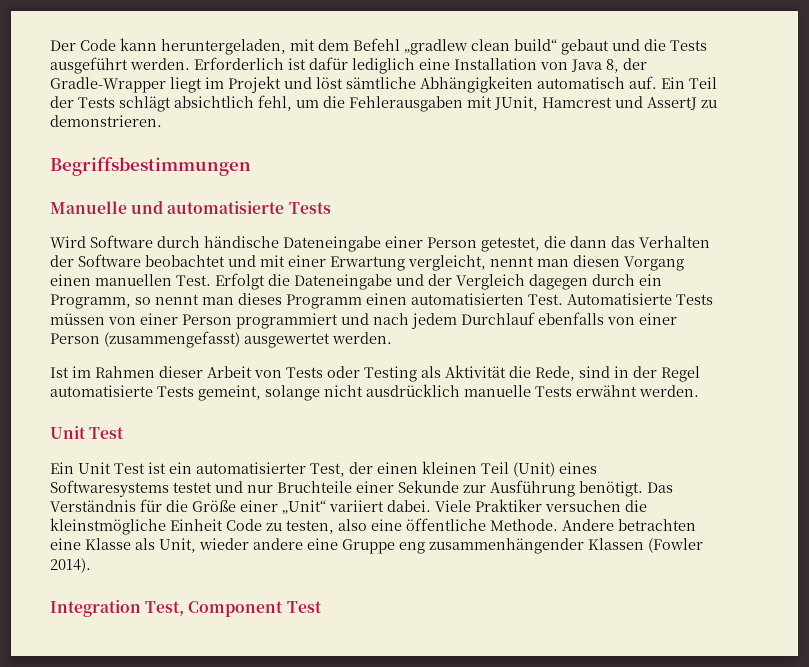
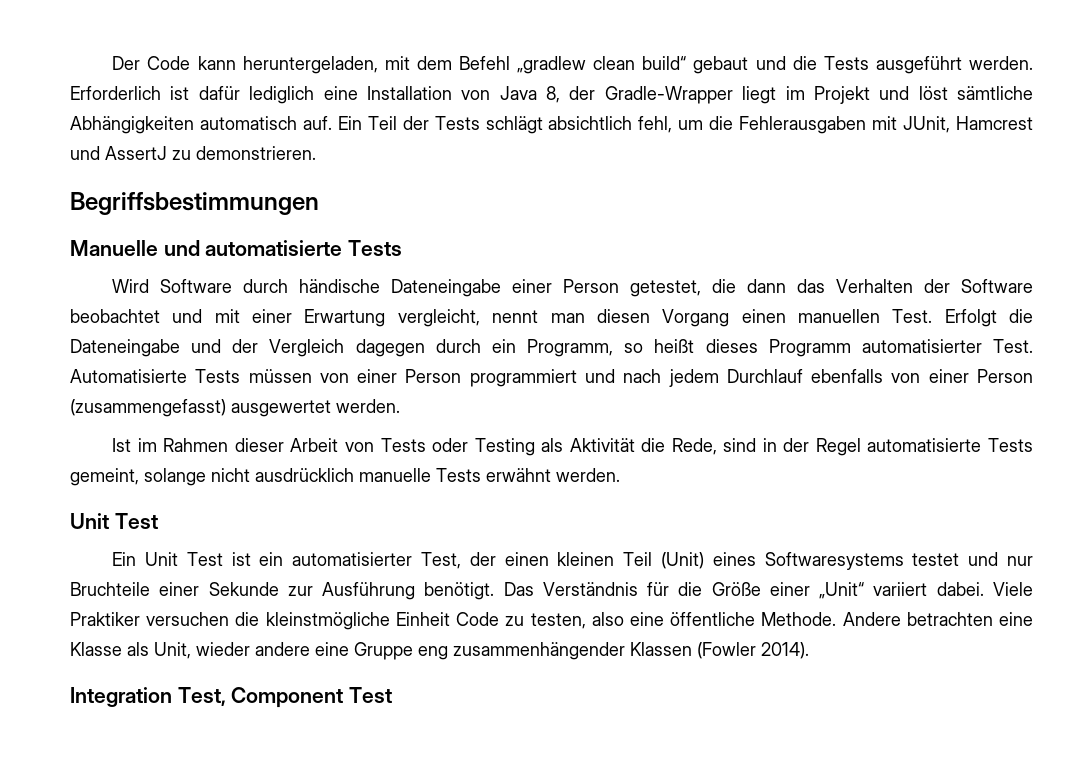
[155,293,524,309] nennt man dieses Programm einen automatisierten -> [654,339,982,357] heißt dieses Programm automatisierter

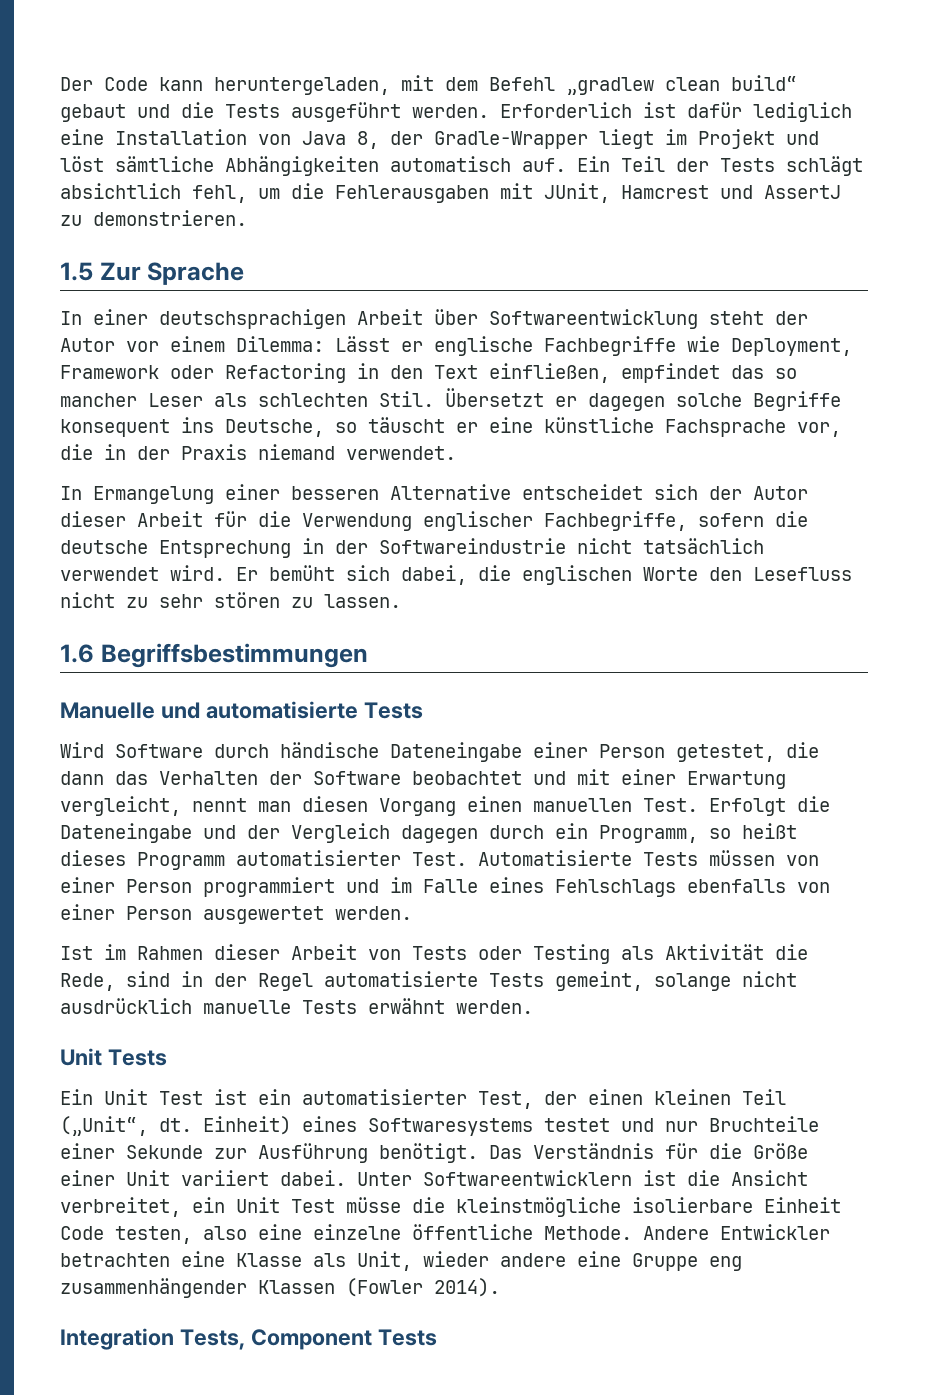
(316, 153) none -> [60,262,245,285] [60,309,808,329] [60,336,852,356] [60,363,797,383] [60,388,841,411] [60,417,841,437] [60,444,456,460] [60,484,808,504] [60,511,808,531] [60,538,764,558] [60,565,852,585] [60,592,401,608] [60,644,94,663] 1.5 Zur Sprache // In einer deutschsprachigen Arbeit über Softwareentwicklung steht der Autor vor einem Dilemma: Lässt er englische Fachbegriffe wie Deployment, Framework oder Refactoring in den Text einfließen, empfindet das so mancher Leser als schlechten Stil. Übersetzt er dagegen solche Begriffe konsequent ins Deutsche, so täuscht er eine künstliche Fachsprache vor, die in der Praxis niemand verwendet. // In Ermangelung einer besseren Alternative entscheidet sich der Autor dieser Arbeit für die Verwendung englischer Fachbegriffe, sofern die deutsche Entsprechung in der Softwareindustrie nicht tatsächlich verwendet wird. Er bemüht sich dabei, die englischen Worte den Lesefluss nicht zu sehr stören zu lassen. // 1.6
[623,369,803,387] nach jedem Durchlauf -> [390,877,676,897] im Falle eines Fehlschlags
[70,399,226,417] (zusammengefasst) -> (192, 913) none
[114,513,158,529] Test -> [107,1049,167,1066] Tests
[661,552,705,569] (Unit) -> [60,1116,291,1136] („Unit“, dt. Einheit)
[819,582,865,599] „Unit“ -> [126,1170,170,1186] Unit
[992,582,1033,596] [70,612,230,626] Viele Praktiker versuchen -> [357,1170,808,1186] [60,1197,401,1217] Unter Softwareentwicklern ist die Ansicht verbreitet, ein Unit Test müsse
(390, 621) none -> [632,1197,753,1213] isolierbare
[505,616,525,626] zu -> (104, 1233) none
(664, 619) none -> [313,1224,401,1240] einzelne
(901, 619) none -> [720,1224,830,1240] Entwickler
[177,687,393,708] Test, Component Test -> [179,1329,437,1350] Tests, Component Tests

